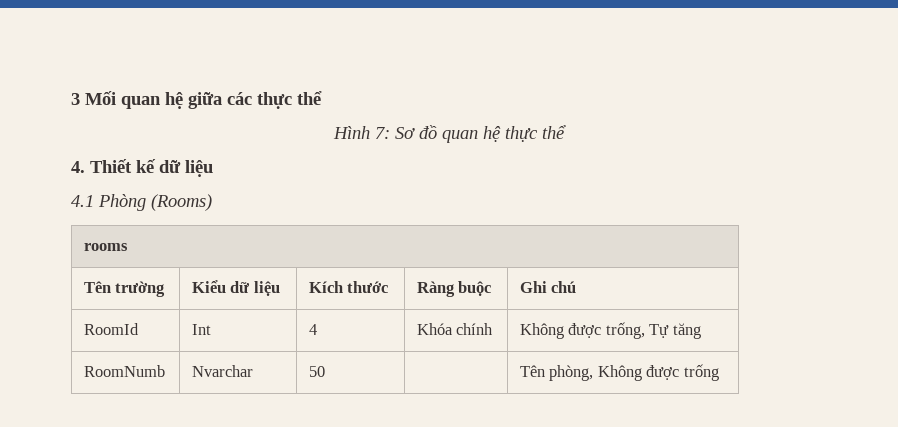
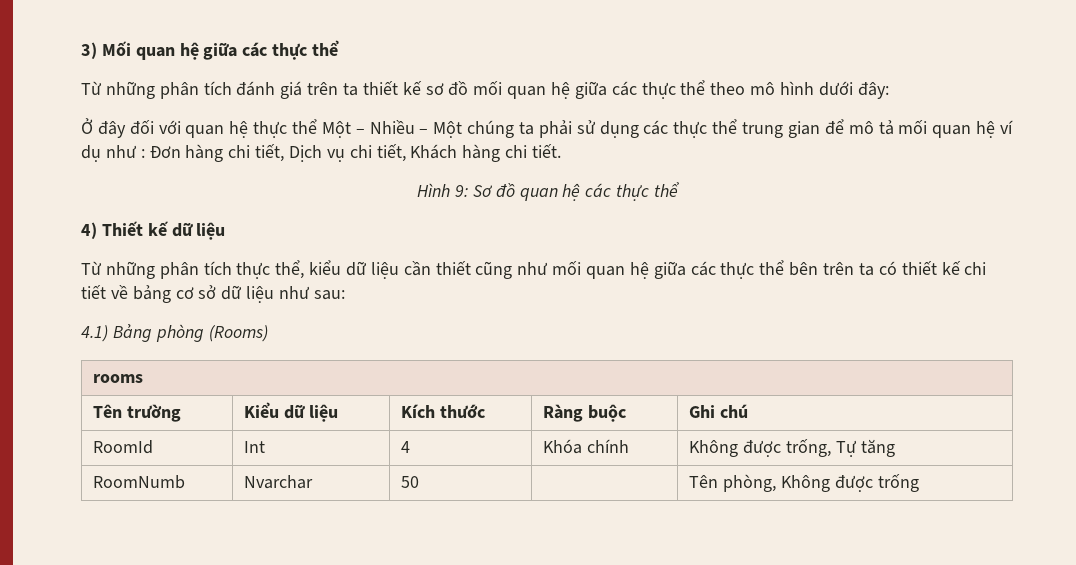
[71,93,80,105] 3 -> [81,42,97,59] 3)
(322, 98) none -> [81,80,889,99] [81,118,1013,138] [81,144,562,162] // Từ những phân tích đánh giá trên ta thiết kế sơ đồ mối quan hệ giữa các thực thể theo mô hình dưới đây: // Ở đây đối với quan hệ thực thể Một – Nhiều – Một chúng ta phải sử dụng các thực thể trung gian để mô tả mối quan hệ ví dụ như : Đơn hàng chi tiết, Dịch vụ chi tiết, Khách hàng chi tiết.
[375,127,390,139] 7: -> [454,185,468,197] 9:
[505,125,566,142] [71,161,85,173] thực thể // 4. -> [585,182,679,201] [81,222,97,239] các thực thể // 4)
[71,194,146,211] 4.1 Phòng -> [81,260,987,279] [81,285,345,303] [81,324,204,342] Từ những phân tích thực thể, kiểu dữ liệu cần thiết cũng như mối quan hệ giữa các thực thể bên trên ta có thiết kế chi tiết về bảng cơ sở dữ liệu như sau: // 4.1) Bảng phòng

